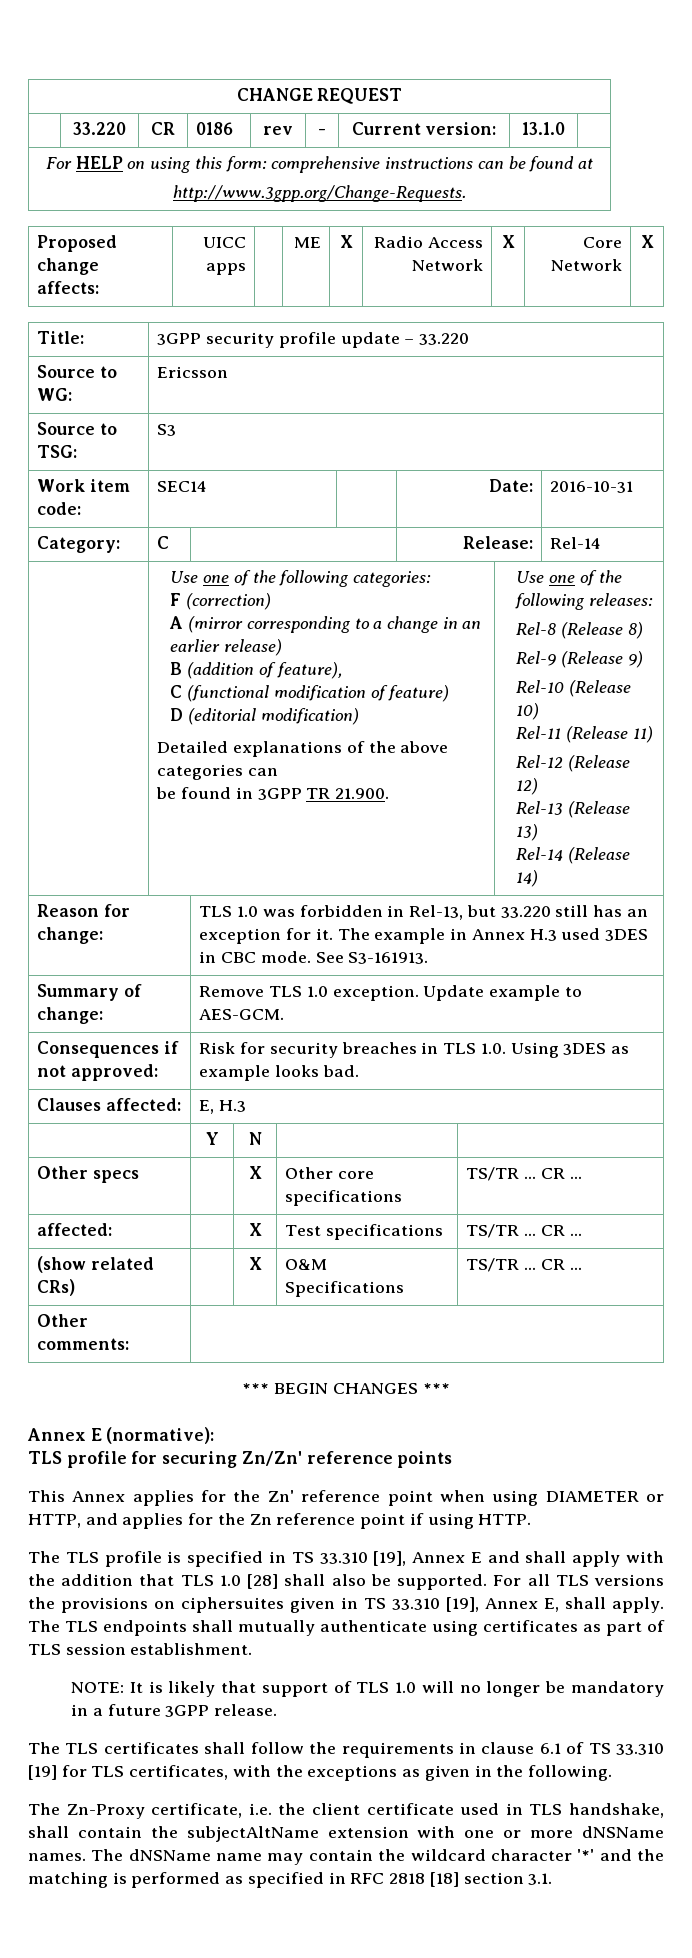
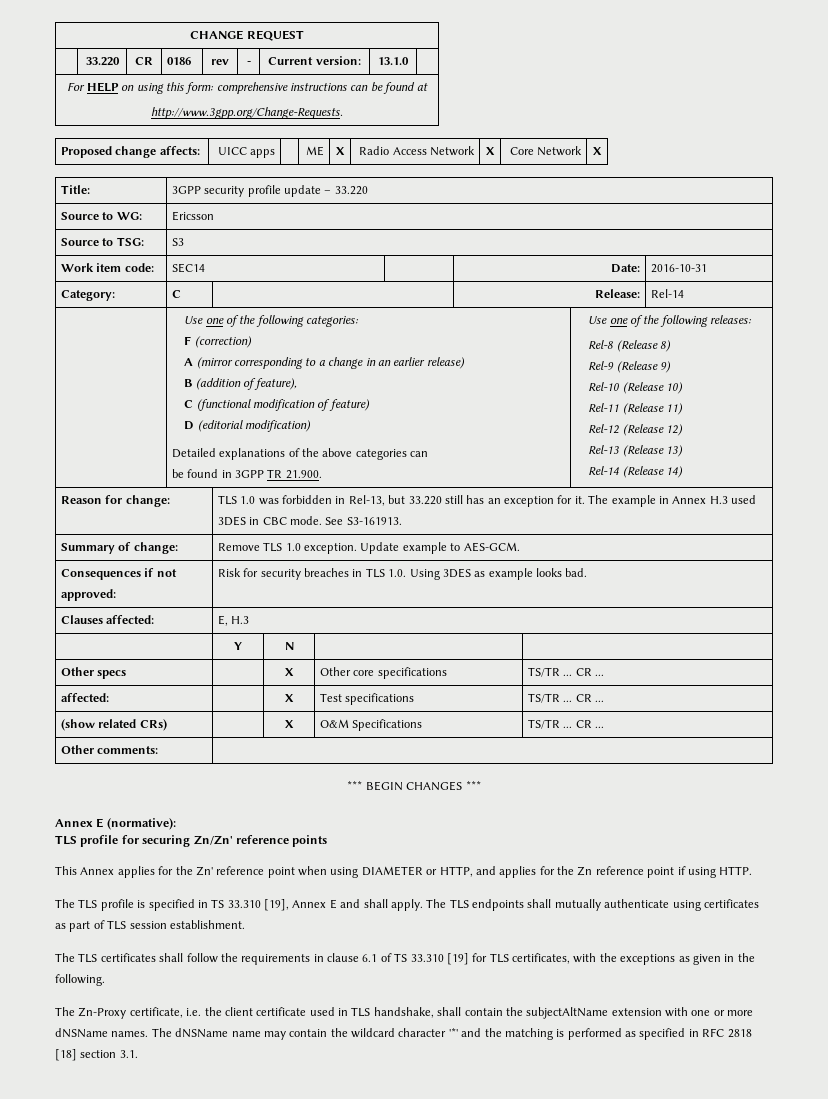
[572,1551,664,1567] [28,1574,664,1590] [28,1597,606,1613] apply with the addition that TLS 1.0 [28] shall also be supported. For all TLS versions the provisions on ciphersuites given in TS 33.310 [19], Annex E, shall -> (388, 903) none
[71,1681,664,1697] [71,1704,278,1717] // NOTE: It is likely that support of TLS 1.0 will no longer be mandatory in a future 3GPP release. -> (245, 924) none

